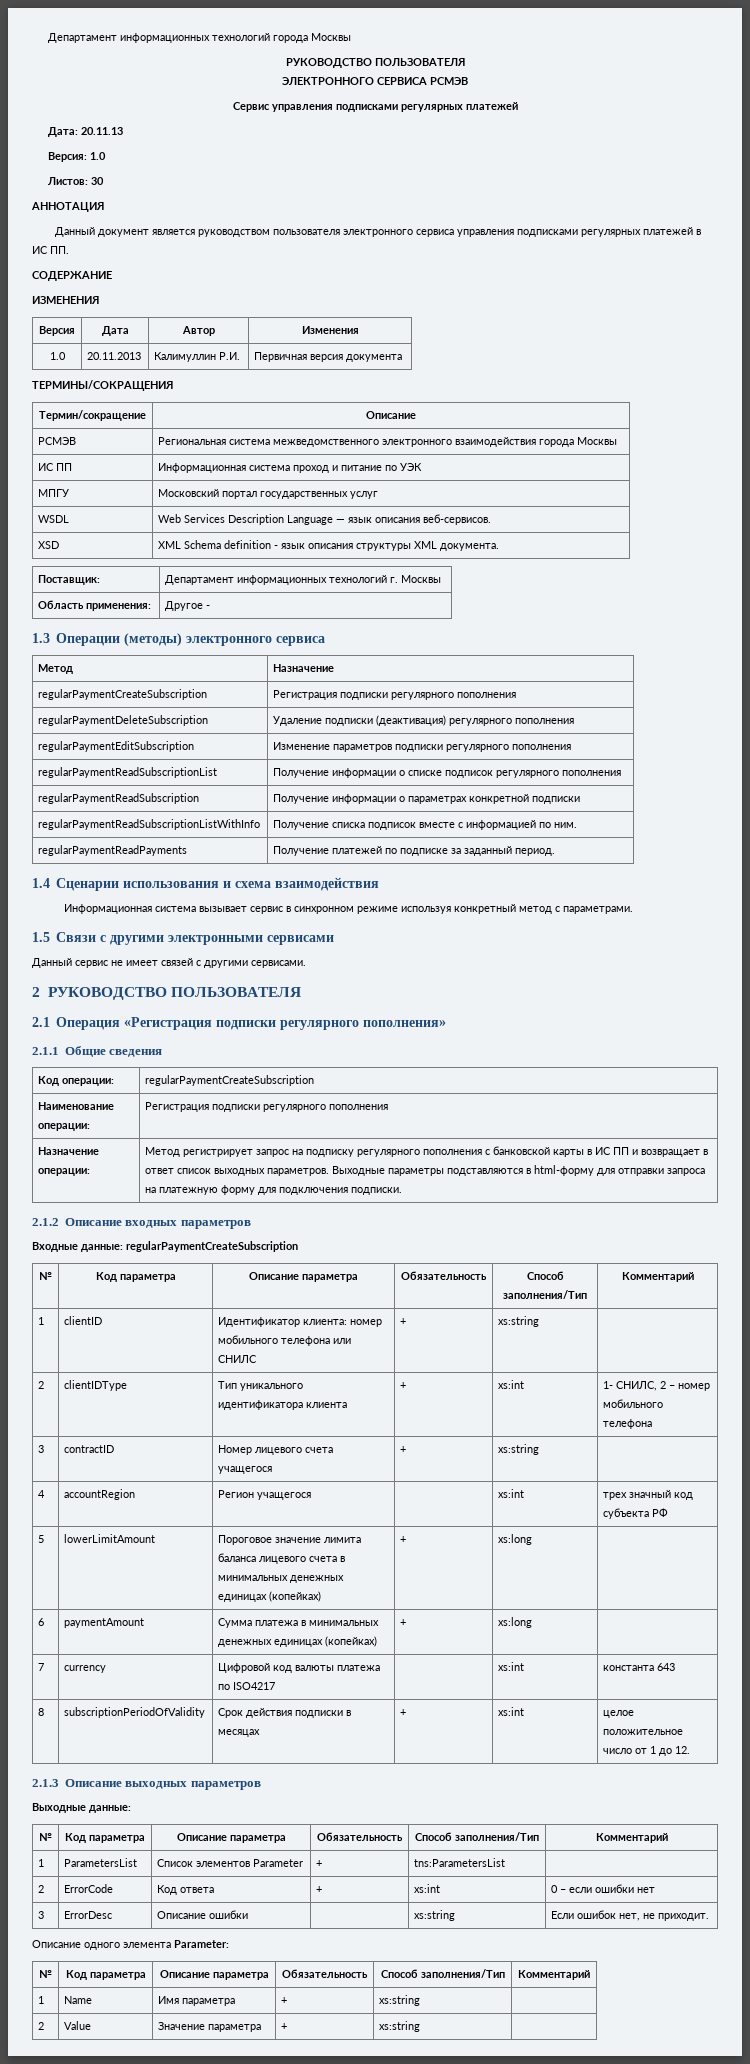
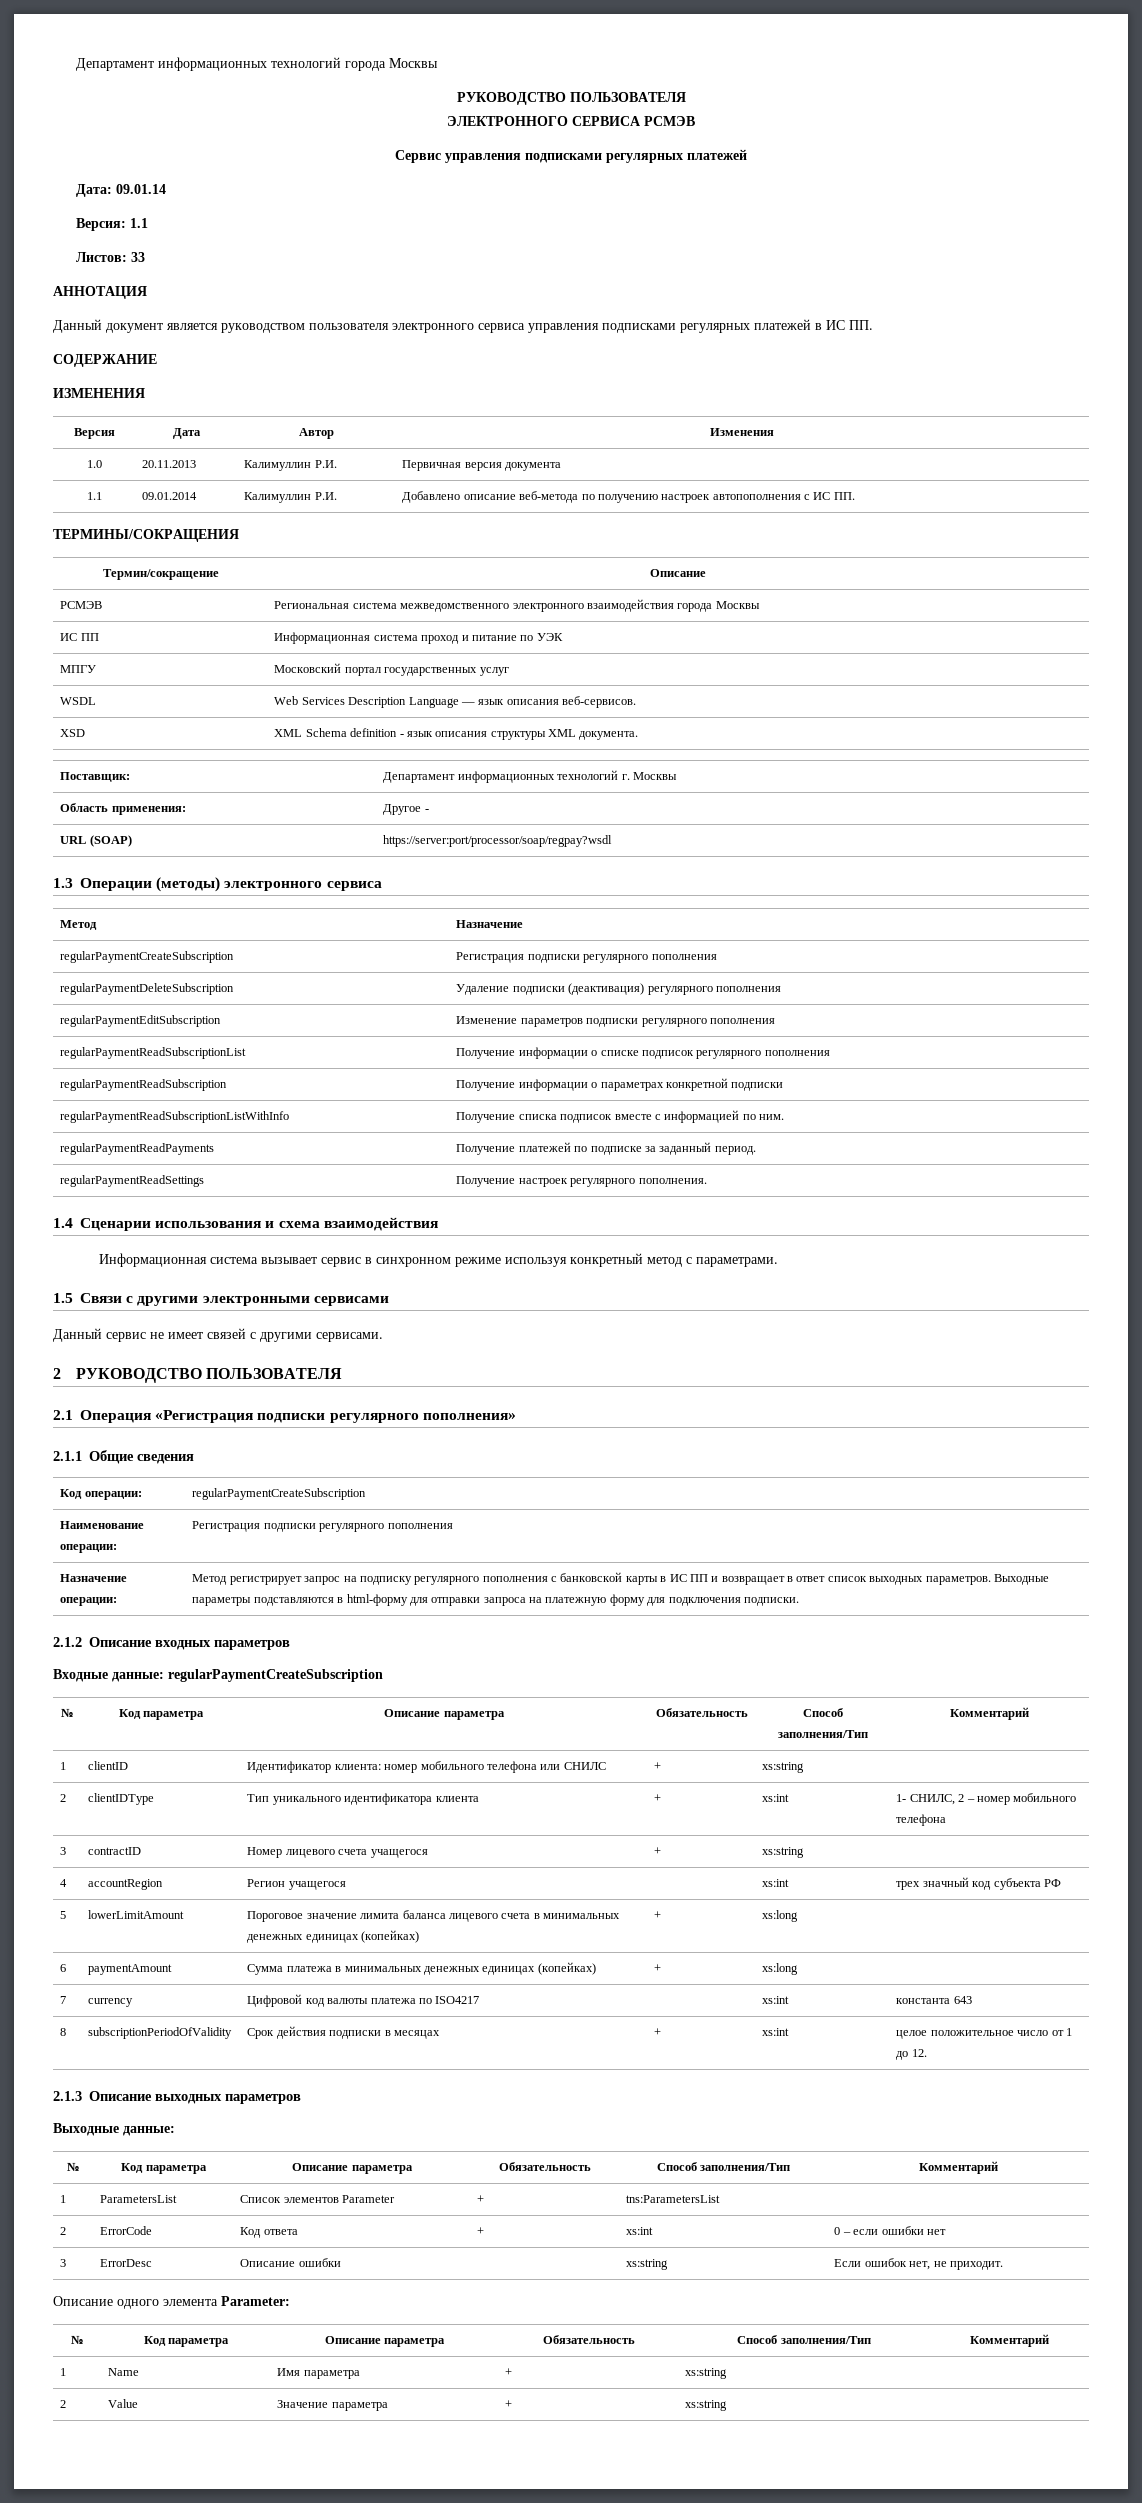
[80,127,123,135] 20.11.13 -> [116,184,167,194] 09.01.14
[89,152,106,160] 1.0 -> [130,218,149,228] 1.1
[90,177,104,185] 30 -> [131,252,146,262] 33
(403, 358) none -> [87,492,102,500] [142,492,198,500] [244,492,337,503] [402,491,855,503] // 1.1 | 09.01.2014 | Калимуллин Р.И. | Добавлено описание веб-метода по получению настроек автопополнения с ИС ПП.
(211, 607) none -> [60,835,132,847] [383,835,613,847] // URL (SOAP) | https://server:port/processor/soap/regpay?wsdl
(556, 852) none -> [60,1175,205,1187] [456,1176,707,1187] // regularPaymentReadSettings | Получение настроек регулярного пополнения.

